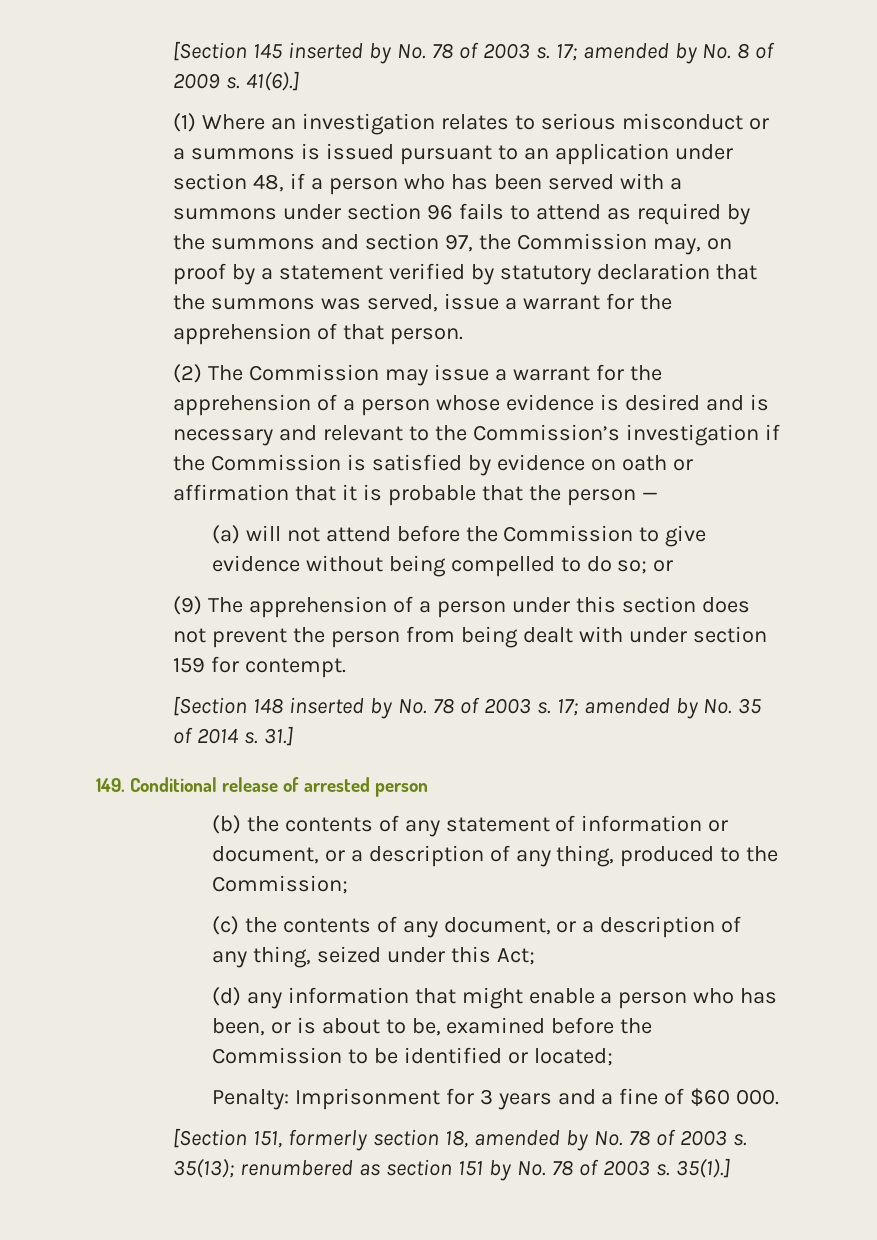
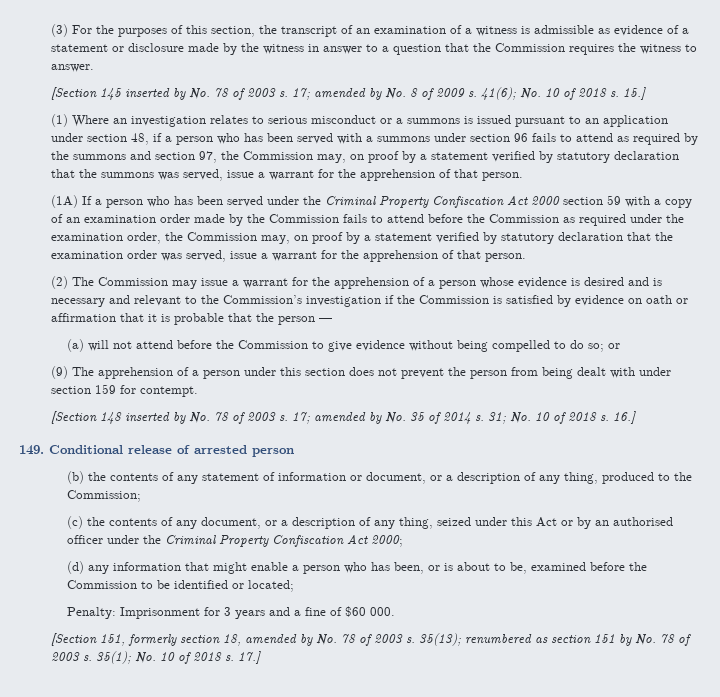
(173, 51) none -> [50,24,689,37] [50,43,697,55] [50,64,94,72] (3) For the purposes of this section, the transcript of an examination of a witness is admissible as evidence of a statement or disclosure made by the witness in answer to a question that the Commission requires the witness to answer. //
[246,71,300,91] 41(6).] -> [480,87,646,100] 41(6); No. 10 of 2018 s. 15.]
(464, 336) none -> [50,195,692,208] [50,214,684,226] [50,232,673,244] [50,250,526,262] // (1A) If a person who has been served under the Criminal Property Confiscation Act 2000 section 59 with a copy of an examination order made by the Commission fails to attend before the Commission as required under the examination order, the Commission may, on proof by a statement verified by statutory declaration that the examination order was served, issue a warrant for the apprehension of that person.
[264,726,294,746] 31.] -> [487,411,636,424] 31; No. 10 of 2018 s. 16.]
[496,948,535,965] Act; -> [535,517,673,529] [66,534,403,547] Act or by an authorised officer under the Criminal Property Confiscation Act 2000;
[675,1158,730,1178] 35(1).] -> [95,651,261,664] 35(1); No. 10 of 2018 s. 17.]

